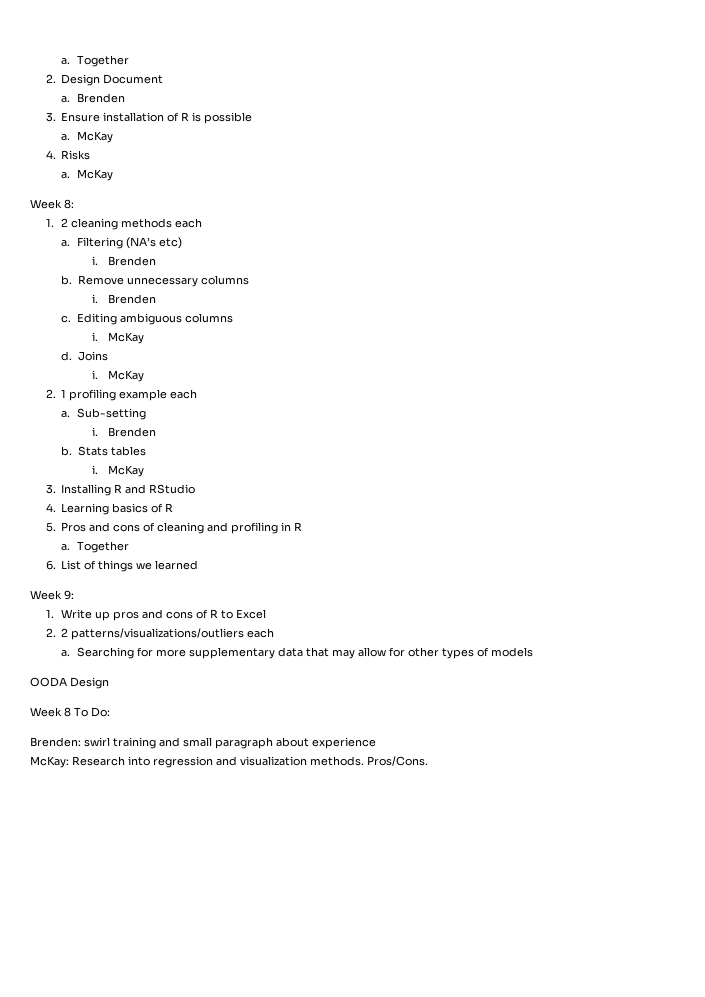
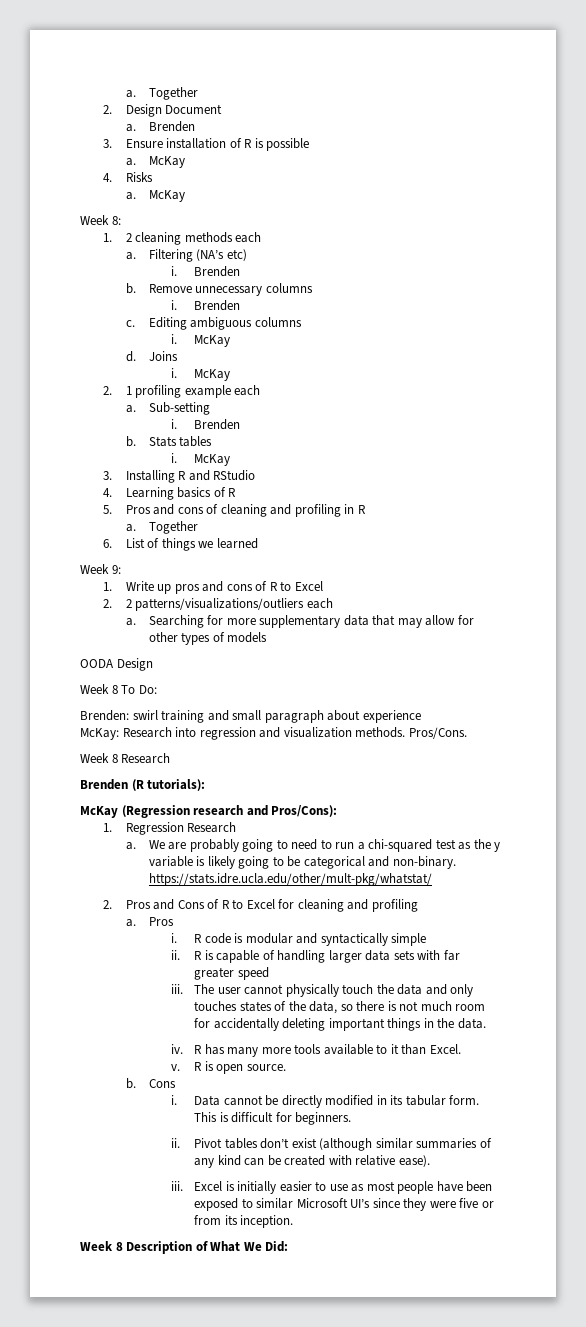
(428, 761) none -> [80,753,171,764] [80,779,206,791] [80,805,338,818] [102,822,237,835] [125,839,501,852] [148,856,456,869] [148,873,432,886] [102,899,418,912] [125,917,174,927] [171,933,427,946] [171,950,460,963] [194,967,269,980] [171,984,474,997] [194,1001,486,1014] [194,1018,486,1031] [171,1044,461,1057] [171,1061,286,1074] [125,1078,176,1089] [171,1095,480,1108] [194,1112,352,1125] [171,1138,492,1151] [194,1155,430,1168] [171,1181,493,1194] [194,1198,494,1211] [194,1215,294,1228] [80,1241,289,1254] // Week 8 Research // Brenden (R tutorials): // McKay (Regression research and Pros/Cons): // 1. Regression Research // a. We are probably going to need to run a chi-squared test as the y variable is likely going to be categorical and non-binary. https://stats.idre.ucla.edu/other/mult-pkg/whatstat/ // 2. Pros and Cons of R to Excel for cleaning and profiling // a. Pros // i. R code is modular and syntactically simple // ii. R is capable of handling larger data sets with far greater speed // iii. The user cannot physically touch the data and only touches states of the data, so there is not much room for accidentally deleting important things in the data. // iv. R has many more tools available to it than Excel. // v. R is open source. // b. Cons // i. Data cannot be directly modified in its tabular form. This is difficult for beginners. // ii. Pivot tables don’t exist (although similar summaries of any kind can be created with relative ease). // iii. Excel is initially easier to use as most people have been exposed to similar Microsoft UI’s since they were five or from its inception. // Week 8 Description of What We Did:

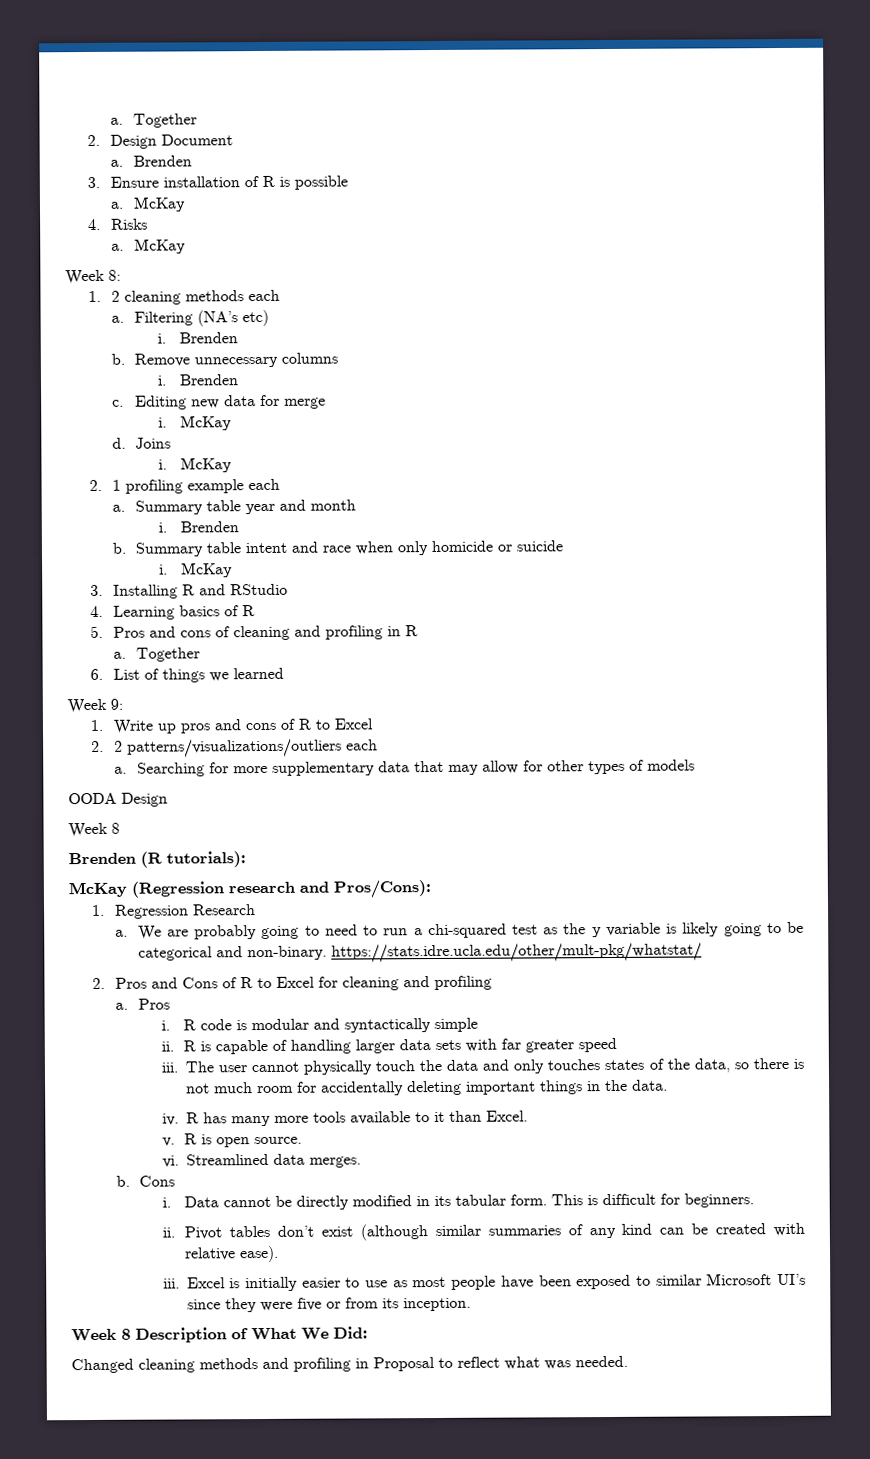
[190,317,302,330] ambiguous columns -> [190,394,326,409] new data for merge
[148,402,210,415] [171,419,241,430] [125,436,213,447] Sub-setting // i. Brenden // b. Stats tables -> [134,499,356,515] [157,521,240,533] [111,540,563,557] Summary table year and month // i. Brenden // b. Summary table intent and race when only homicide or suicide
[121,685,157,694] [80,710,421,723] [80,727,467,740] [80,753,171,764] To Do: // Brenden: swirl training and small paragraph about experience // McKay: Research into regression and visualization methods. Pros/Cons. // Week 8 Research -> (120, 828) none
(286, 1067) none -> [161,1153,361,1168] // vi. Streamlined data merges.
(289, 1246) none -> [71,1355,628,1374] // Changed cleaning methods and profiling in Proposal to reflect what was needed.

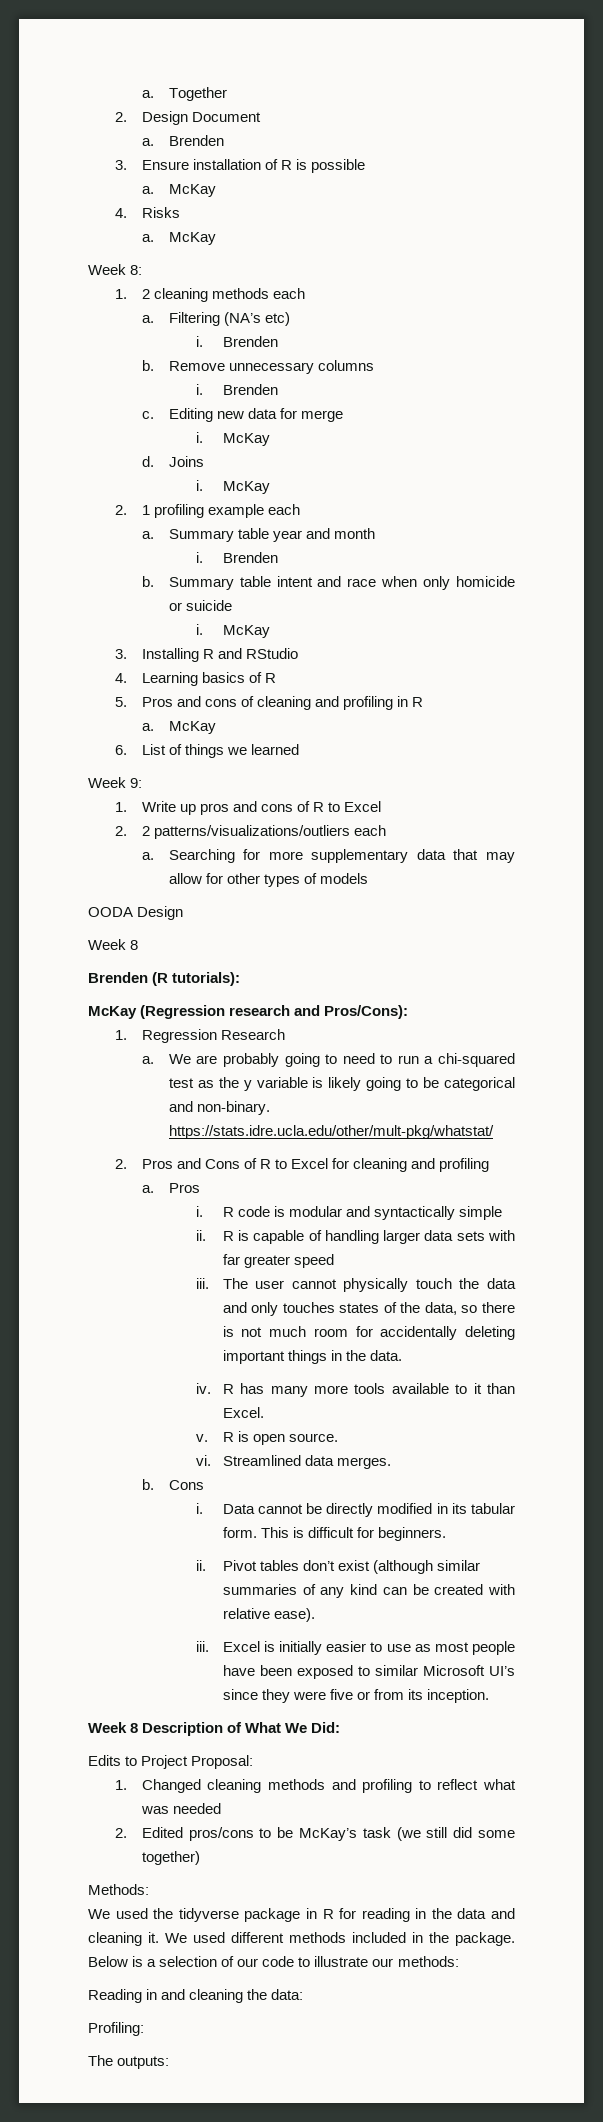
[135,647,200,662] Together -> [168,721,216,734] McKay
(368, 1332) none -> [88,1755,254,1769] [114,1780,127,1790] Edits to Project Proposal: // 1.
[355,1357,435,1372] in Proposal -> (413, 1786) none
[575,1355,628,1368] needed. -> [172,1803,221,1814] [114,1827,515,1841] [141,1851,200,1865] [88,1884,149,1895] [88,1908,515,1922] [88,1932,515,1946] [88,1956,459,1967] [88,1989,304,2003] [88,2022,144,2036] [88,2055,170,2069] needed // 2. Edited pros/cons to be McKay’s task (we still did some together) // Methods: // We used the tidyverse package in R for reading in the data and cleaning it. We used different methods included in the package. Below is a selection of our code to illustrate our methods: // Reading in and cleaning the data: // Profiling: // The outputs:

